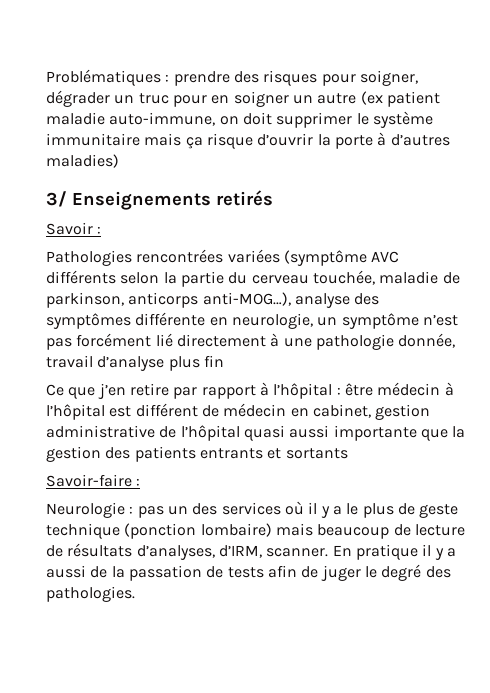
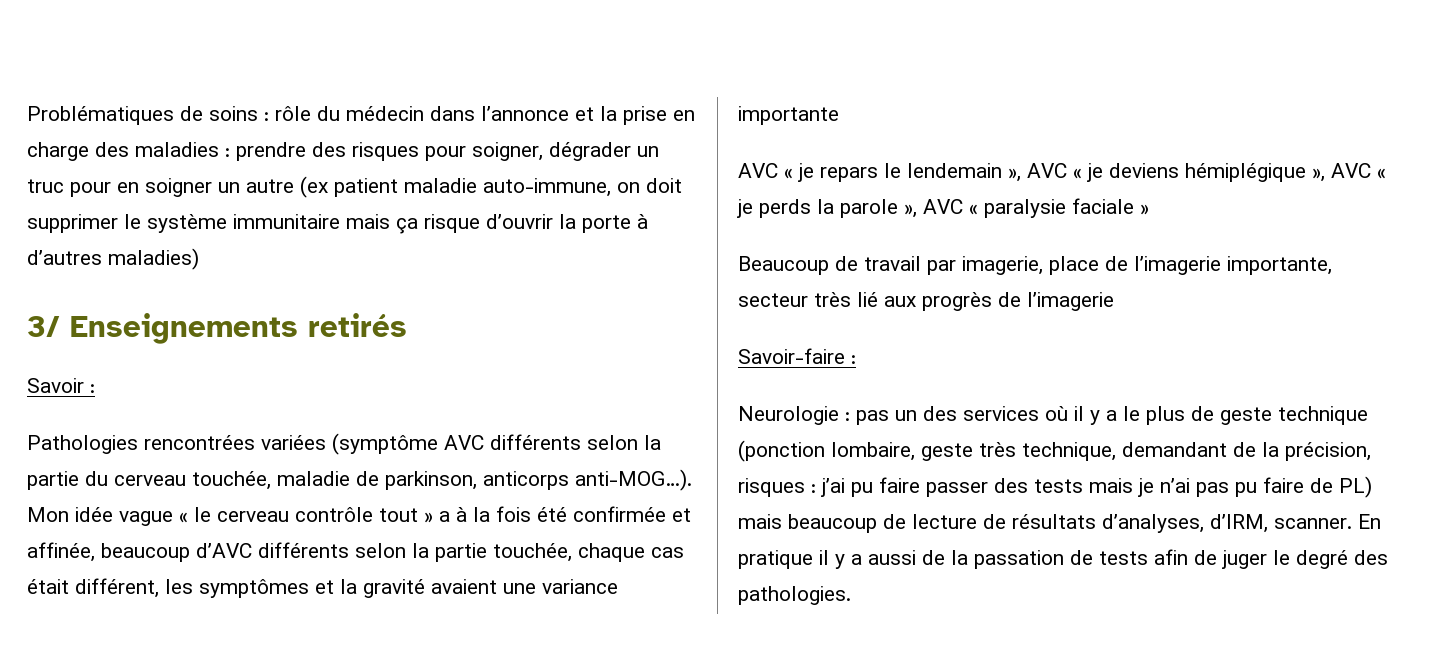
(161, 77) none -> [180,106,695,125] [27,142,219,161] de soins : rôle du médecin dans l’annonce et la prise en charge des maladies
[202,292,380,308] [46,312,458,329] [46,333,456,350] [46,355,224,371] [46,382,454,399] [46,403,431,420] [46,425,466,441] [46,446,348,462] anti-MOG…), analyse des symptômes différente en neurologie, un symptôme n’est pas forcément lié directement à une pathologie donnée, travail d’analyse plus fin // Ce que j’en retire par rapport à l’hôpital : être médecin à l’hôpital est différent de médecin en cabinet, gestion administrative de l’hôpital quasi aussi importante que la gestion des patients entrants et sortants -> [575,469,692,491] [27,506,691,526] [27,542,684,562] [27,578,618,598] [738,106,839,125] [738,163,1386,182] [737,198,1149,218] [738,256,1332,275] [738,292,1114,311] anti-MOG…). Mon idée vague « le cerveau contrôle tout » a à la fois été confirmée et affinée, beaucoup d’AVC différents selon la partie touchée, chaque cas était différent, les symptômes et la gravité avaient une variance importante // AVC « je repars le lendemain », AVC « je deviens hémiplégique », AVC « je perds la parole », AVC « paralysie faciale » // Beaucoup de travail par imagerie, place de l’imagerie importante, secteur très lié aux progrès de l’imagerie
[200,523,272,537] lombaire) -> [831,442,1371,461] [738,476,1372,498] lombaire, geste très technique, demandant de la précision, risques : j’ai pu faire passer des tests mais je n’ai pas pu faire de PL)

